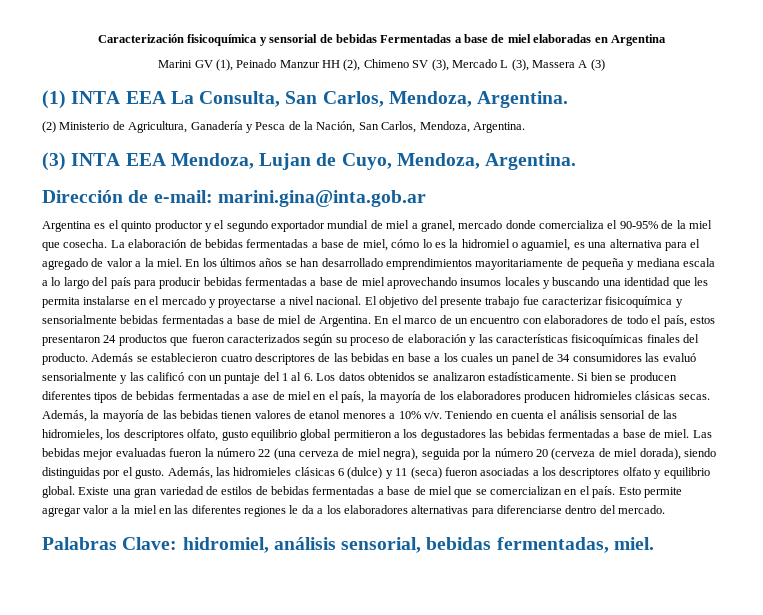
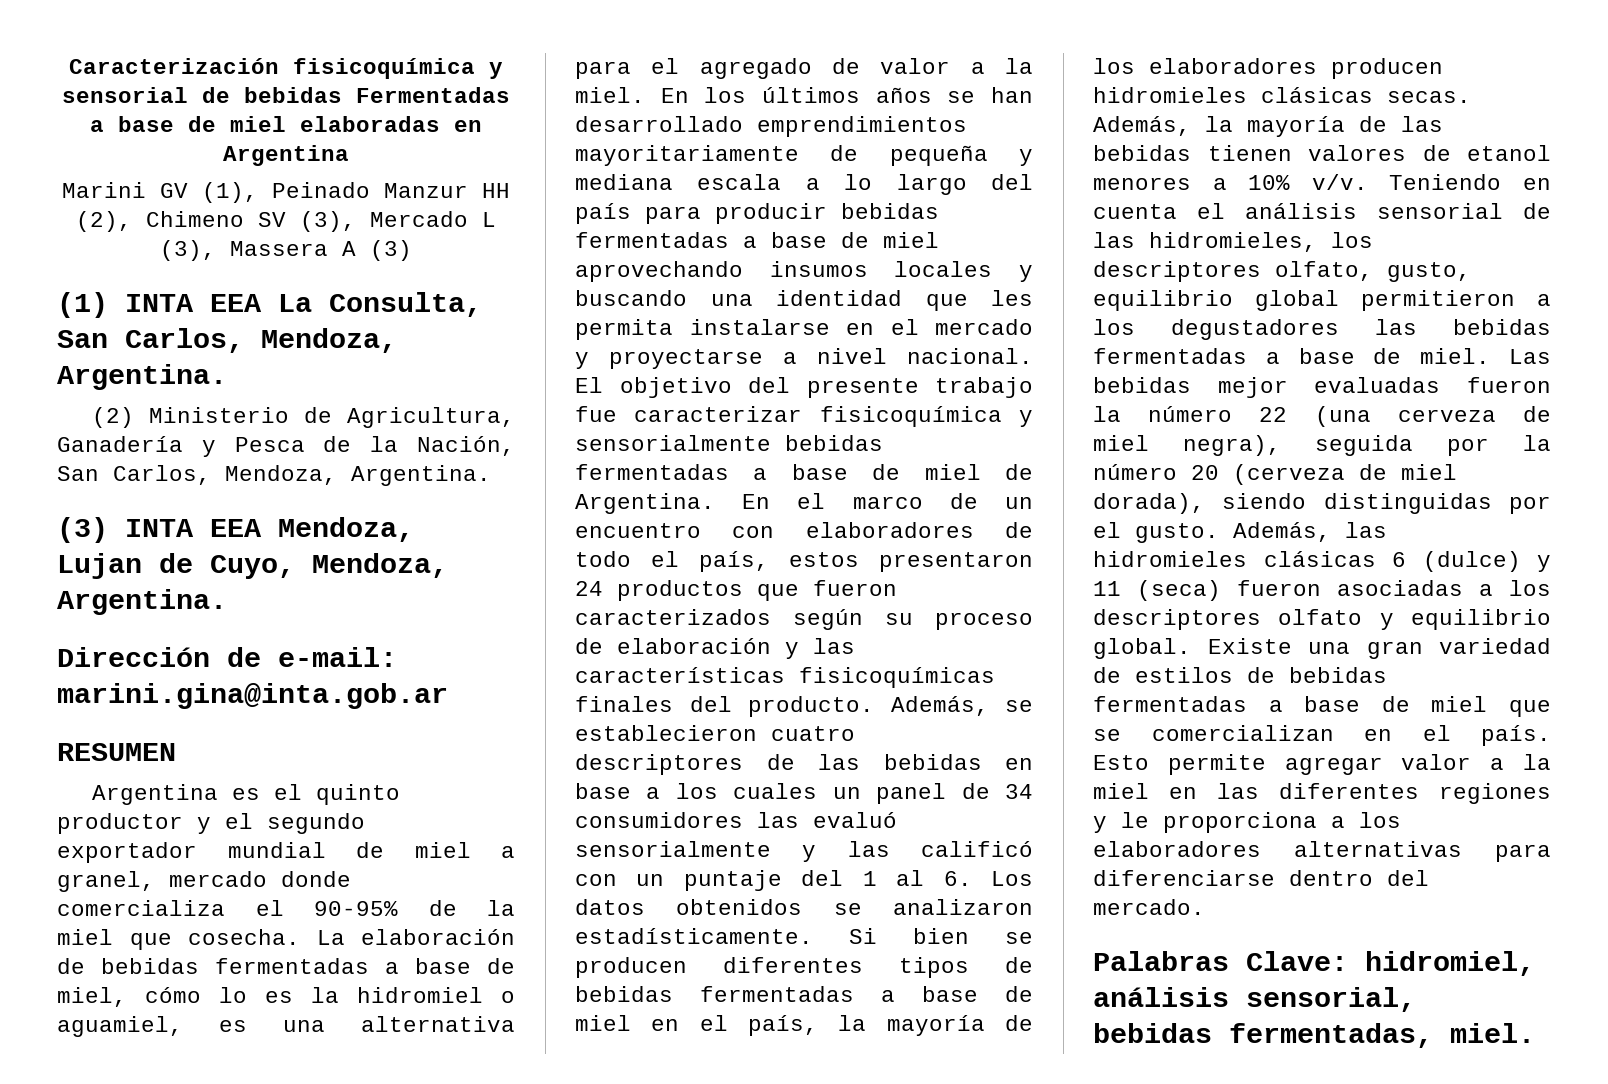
(426, 198) none -> [57,743,176,761] // RESUMEN
[91,353,134,362] Además -> [890,696,989,716] Además,
[252,394,270,400] ase -> [922,986,978,1002] base
[221,430,248,441] gusto -> [1387,262,1471,282] gusto,
[289,505,314,514] le da -> [1093,812,1317,833] y le proporciona

